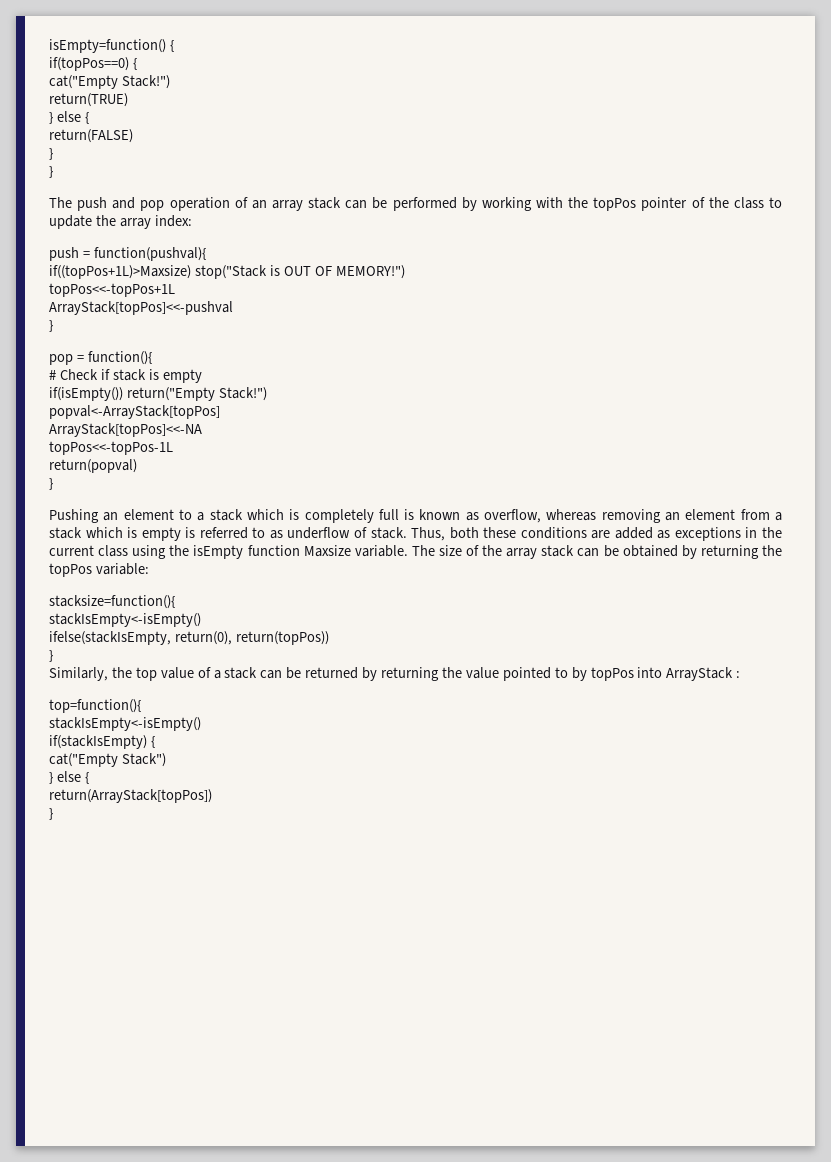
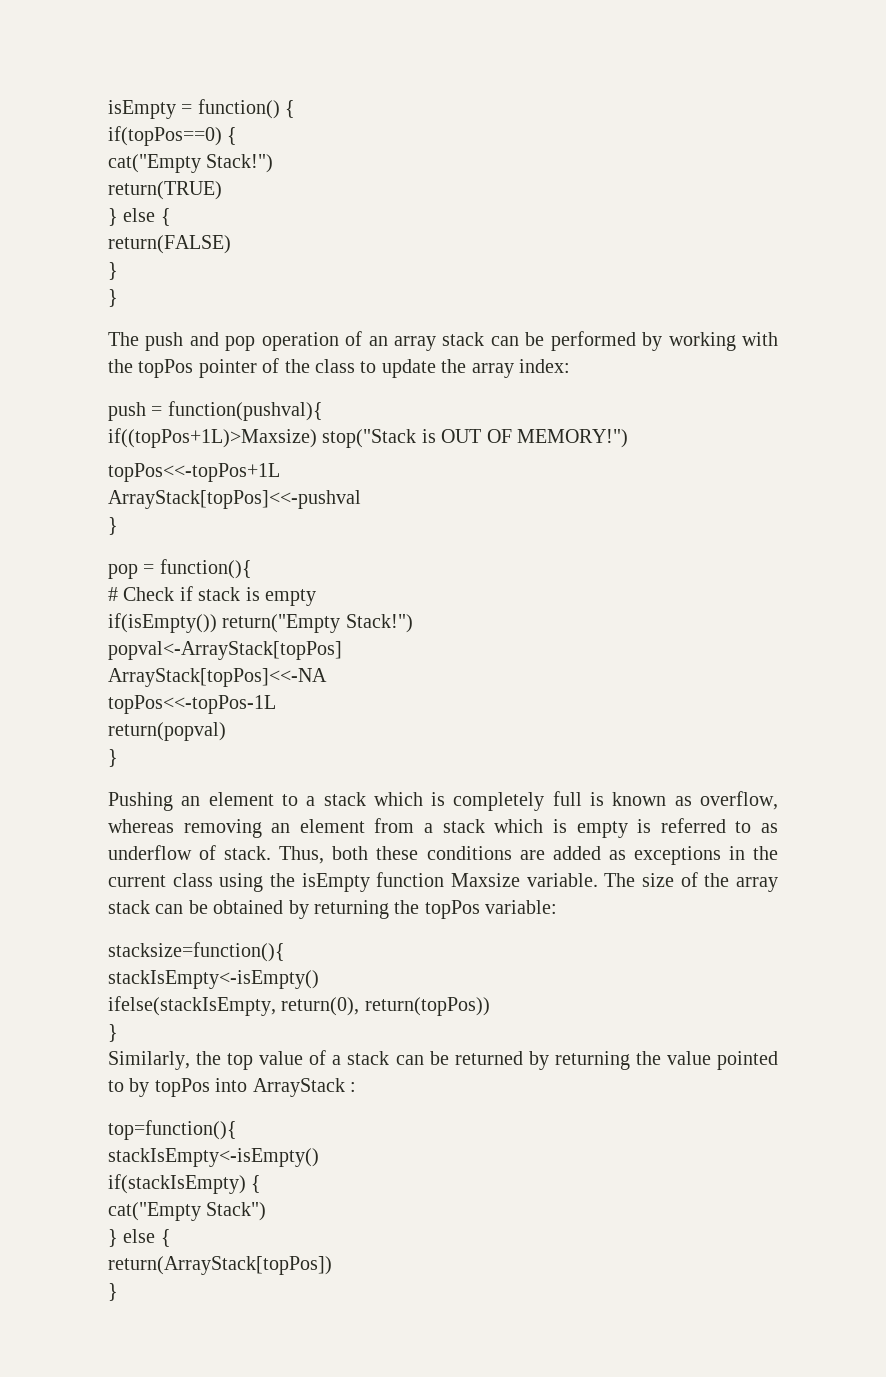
[49,39,166,53] isEmpty=function() -> [108,99,280,119] isEmpty = function()

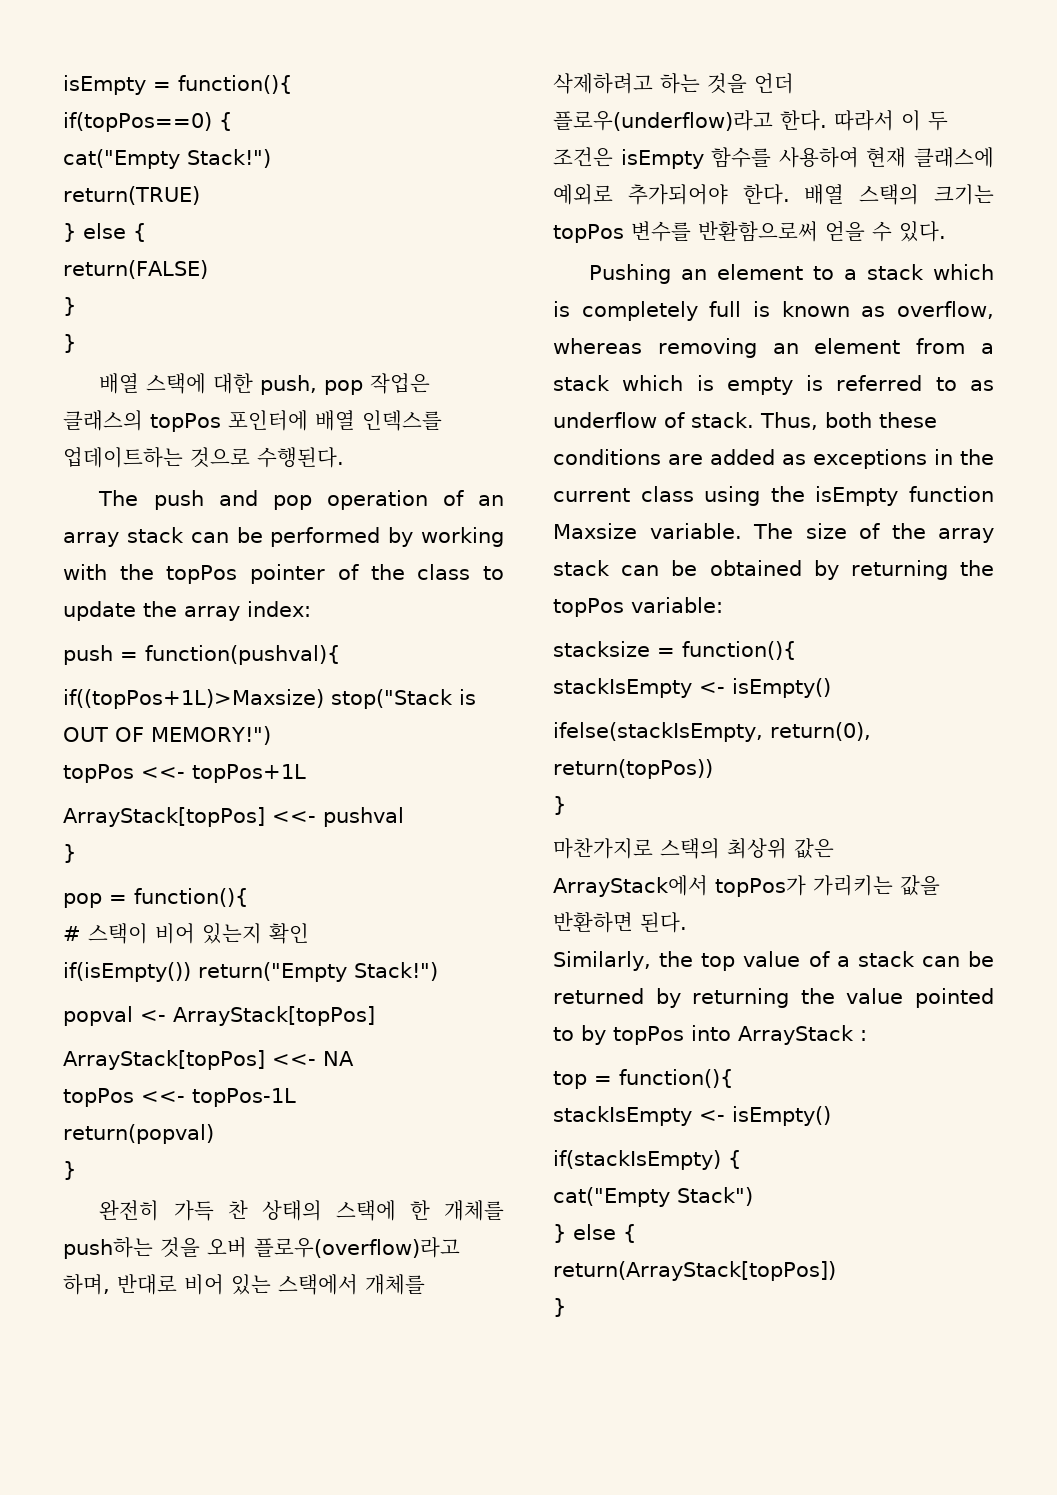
[197,99,296,119] function() { -> [178,75,292,94] function(){
(118, 298) none -> [99,373,431,395] [63,410,442,432] [63,447,344,468] // 배열 스택에 대한 push, pop 작업은 클래스의 topPos 포인터에 배열 인덱스를 업데이트하는 것으로 수행된다.
[108,463,280,482] [108,490,361,509] topPos<<-topPos+1L // ArrayStack[topPos]<<-pushval -> [63,764,306,783] [63,807,404,827] topPos <<- topPos+1L // ArrayStack[topPos] <<- pushval
[123,586,316,606] [108,613,413,633] [108,641,342,660] [108,668,327,687] [108,695,276,714] [108,722,226,741] [108,749,118,767] Check if stack is empty // if(isEmpty()) return("Empty Stack!") // popval<-ArrayStack[topPos] // ArrayStack[topPos]<<-NA // topPos<<-topPos-1L // return(popval) // } -> [88,923,309,944] [63,962,438,982] [63,1006,375,1026] [63,1050,354,1070] [63,1088,296,1107] [63,1124,214,1144] [63,1161,76,1180] [99,1200,504,1221] [63,1237,460,1259] [63,1274,425,1295] [553,73,794,94] [553,110,948,131] [553,147,994,169] [553,184,994,205] [553,221,946,243] 스택이 비어 있는지 확인 // if(isEmpty()) return("Empty Stack!") // popval <- ArrayStack[topPos] // ArrayStack[topPos] <<- NA // topPos <<- topPos-1L // return(popval) // } // 완전히 가득 찬 상태의 스택에 한 개체를 push하는 것을 오버 플로우(overflow)라고 하며, 반대로 비어 있는 스택에서 개체를 삭제하려고 하는 것을 언더 플로우(underflow)라고 한다. 따라서 이 두 조건은 isEmpty 함수를 사용하여 현재 클래스에 예외로 추가되어야 한다. 배열 스택의 크기는 topPos 변수를 반환함으로써 얻을 수 있다.
[108,942,285,962] [108,970,319,989] [108,996,490,1016] [108,1024,118,1042] stacksize=function(){ // stackIsEmpty<-isEmpty() // ifelse(stackIsEmpty, return(0), return(topPos)) // } -> [553,641,796,660] [553,678,831,698] [553,722,871,742] [553,759,713,779] [553,796,566,815] [553,838,834,859] [553,875,940,897] [553,912,687,933] stacksize = function(){ // stackIsEmpty <- isEmpty() // ifelse(stackIsEmpty, return(0), return(topPos)) // } // 마찬가지로 스택의 최상위 값은 ArrayStack에서 topPos가 가리키는 값을 반환하면 된다.
[108,1120,237,1140] [108,1148,319,1167] top=function(){ // stackIsEmpty<-isEmpty() -> [553,1069,733,1089] [553,1106,831,1126] top = function(){ // stackIsEmpty <- isEmpty()

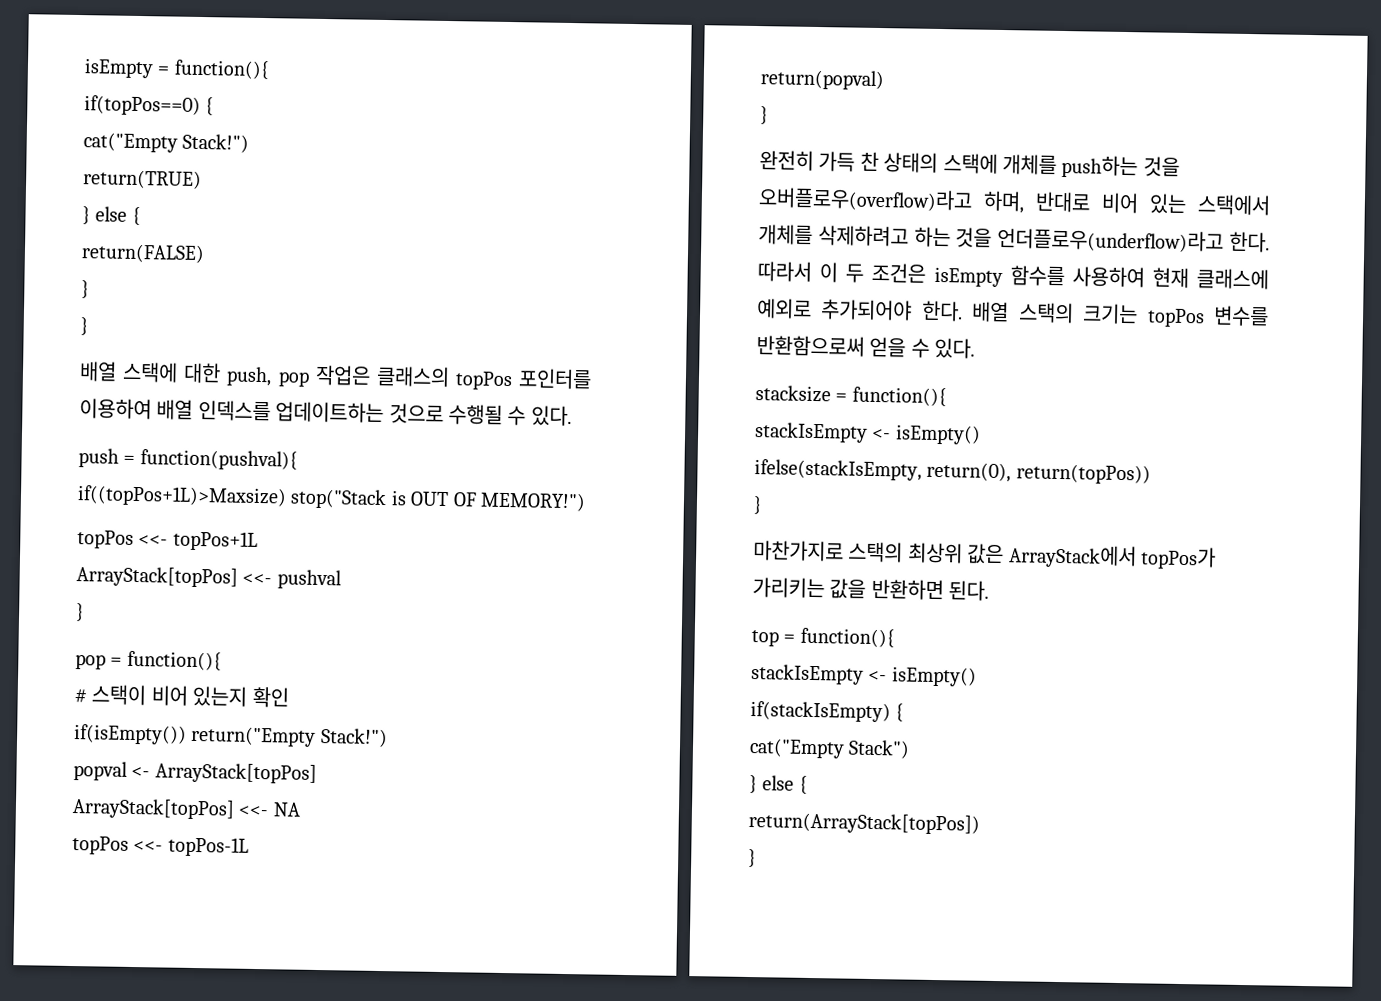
[227,410,308,431] 포인터에 -> [518,368,592,390] [79,398,152,420] 포인터를 이용하여
[257,447,344,468] [98,490,504,510] [63,527,504,547] [63,564,504,584] [63,601,311,621] 수행된다. // The push and pop operation of an array stack can be performed by working with the topPos pointer of the class to update the array index: -> [448,404,572,427] 수행될 수 있다.
[409,1200,430,1220] 한 -> (998, 163) none
[207,1237,460,1258] 오버 플로우(overflow)라고 -> [758,187,973,212] 오버플로우(overflow)라고
[754,73,794,94] [553,110,773,131] 언더 플로우(underflow)라고 -> [997,227,1225,253] 언더플로우(underflow)라고
[589,264,994,284] [553,301,994,321] [553,338,994,358] [553,375,994,395] [553,412,937,430] [553,449,994,469] [553,486,994,506] [553,523,994,543] [553,560,994,580] [553,597,723,617] // Pushing an element to a stack which is completely full is known as overflow, whereas removing an element from a stack which is empty is referred to as underflow of stack. Thus, both these conditions are added as exceptions in the current class using the isEmpty function Maxsize variable. The size of the array stack can be obtained by returning the topPos variable: -> (976, 348) none
[553,951,994,971] [553,988,994,1008] [553,1025,867,1045] // Similarly, the top value of a stack can be returned by returning the value pointed to by topPos into ArrayStack : -> (990, 590) none

